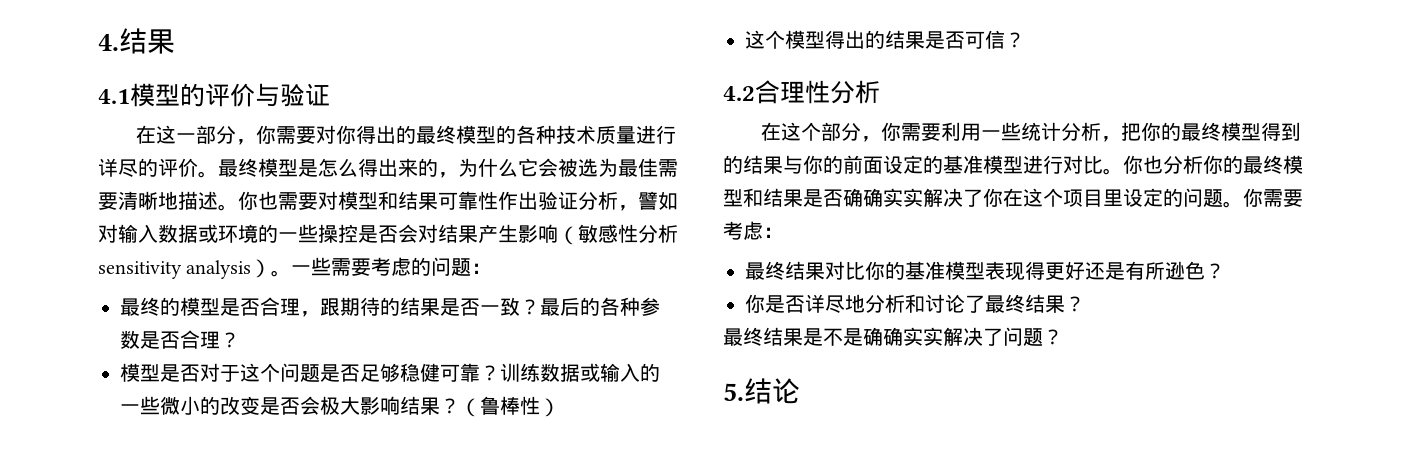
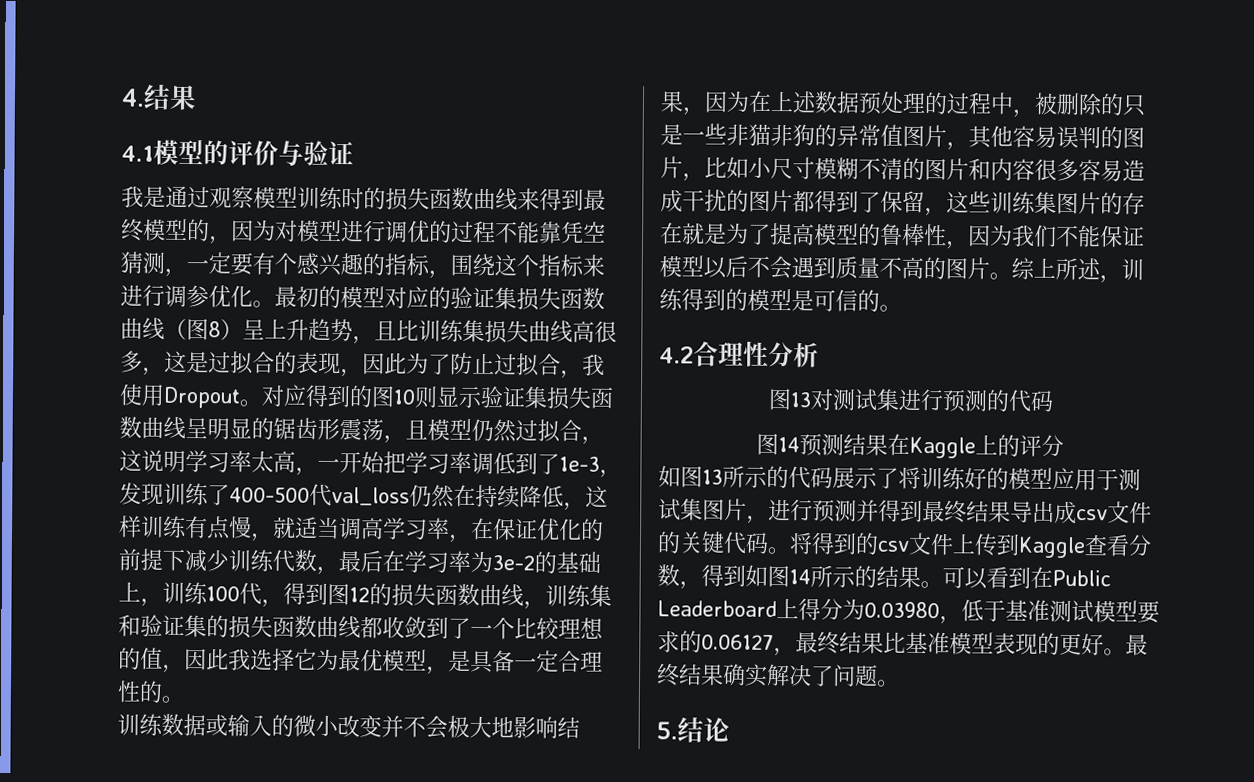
[135,125,676,145] [98,158,678,178] [98,191,678,211] [98,224,678,245] [98,257,492,279] [120,297,660,317] [120,330,240,349] [120,363,660,382] [120,396,560,417] [745,30,1025,49] [723,80,880,104] [760,122,1301,142] [723,155,1303,175] [723,188,1303,208] [723,221,783,240] [745,261,1225,281] [745,294,1085,313] [723,327,923,346] 在这一部分，你需要对你得出的最终模型的各种技术质量进行详尽的评价。最终模型是怎么得出来的，为什么它会被选为最佳需要清晰地描述。你也需要对模型和结果可靠性作出验证分析，譬如对输入数据或环境的一些操控是否会对结果产生影响（敏感性分析sensitivity analysis）。一些需要考虑的问题： // 最终的模型是否合理，跟期待的结果是否一致？最后的各种参数是否合理？ // 模型是否对于这个问题是否足够稳健可靠？训练数据或输入的一些微小的改变是否会极大影响结果？（鲁棒性） // 这个模型得出的结果是否可信？ // 4.2合理性分析 // 在这个部分，你需要利用一些统计分析，把你的最终模型得到的结果与你的前面设定的基准模型进行对比。你也分析你的最终模型和结果是否确确实实解决了你在这个项目里设定的问题。你需要考虑： // 最终结果对比你的基准模型表现得更好还是有所逊色？ // 你是否详尽地分析和讨论了最终结果？ // 最终结果是不是确确实 -> [121,185,606,211] [121,218,606,245] [120,251,605,279] [120,284,605,311] [120,317,617,345] [120,350,605,379] [119,383,614,410] [119,416,604,445] [119,449,622,478] [119,482,608,511] [118,515,604,543] [118,548,601,576] [118,581,612,610] [118,614,604,640] [118,647,603,675] [117,680,184,703] [117,713,580,739] [660,90,1146,118] [660,123,1145,151] [660,156,1145,182] [660,189,1145,217] [659,222,1145,250] [659,255,1144,284] [659,288,902,312] [659,341,819,368] [767,387,1054,413] [756,432,1064,459] [658,465,1141,491] [658,498,1152,525] [657,531,1152,559] [657,564,1111,590] [657,598,1160,625] [657,630,1148,657] [656,663,746,687] 我是通过观察模型训练时的损失函数曲线来得到最终模型的，因为对模型进行调优的过程不能靠凭空猜测，一定要有个感兴趣的指标，围绕这个指标来进行调参优化。最初的模型对应的验证集损失函数曲线（图8）呈上升趋势，且比训练集损失曲线高很多，这是过拟合的表现，因此为了防止过拟合，我使用Dropout。对应得到的图10则显示验证集损失函数曲线呈明显的锯齿形震荡，且模型仍然过拟合，这说明学习率太高，一开始把学习率调低到了1e-3，发现训练了400-500代val_loss仍然在持续降低，这样训练有点慢，就适当调高学习率，在保证优化的前提下减少训练代数，最后在学习率为3e-2的基础上，训练100代，得到图12的损失函数曲线，训练集和验证集的损失函数曲线都收敛到了一个比较理想的值，因此我选择它为最优模型，是具备一定合理性的。 // 训练数据或输入的微小改变并不会极大地影响结果，因为在上述数据预处理的过程中，被删除的只是一些非猫非狗的异常值图片，其他容易误判的图片，比如小尺寸模糊不清的图片和内容很多容易造成干扰的图片都得到了保留，这些训练集图片的存在就是为了提高模型的鲁棒性，因为我们不能保证模型以后不会遇到质量不高的图片。综上所述，训练得到的模型是可信的。 // 4.2合理性分析 // 图13对测试集进行预测的代码 // 图14预测结果在Kaggle上的评分 // 如图13所示的代码展示了将训练好的模型应用于测试集图片，进行预测并得到最终结果导出成csv文件的关键代码。将得到的csv文件上传到Kaggle查看分数，得到如图14所示的结果。可以看到在Public Leaderboard上得分为0.03980，低于基准测试模型要求的0.06127，最终结果比基准模型表现的更好。最终结果确
[1043,329,1063,345] ？ -> [876,679,900,687] 。

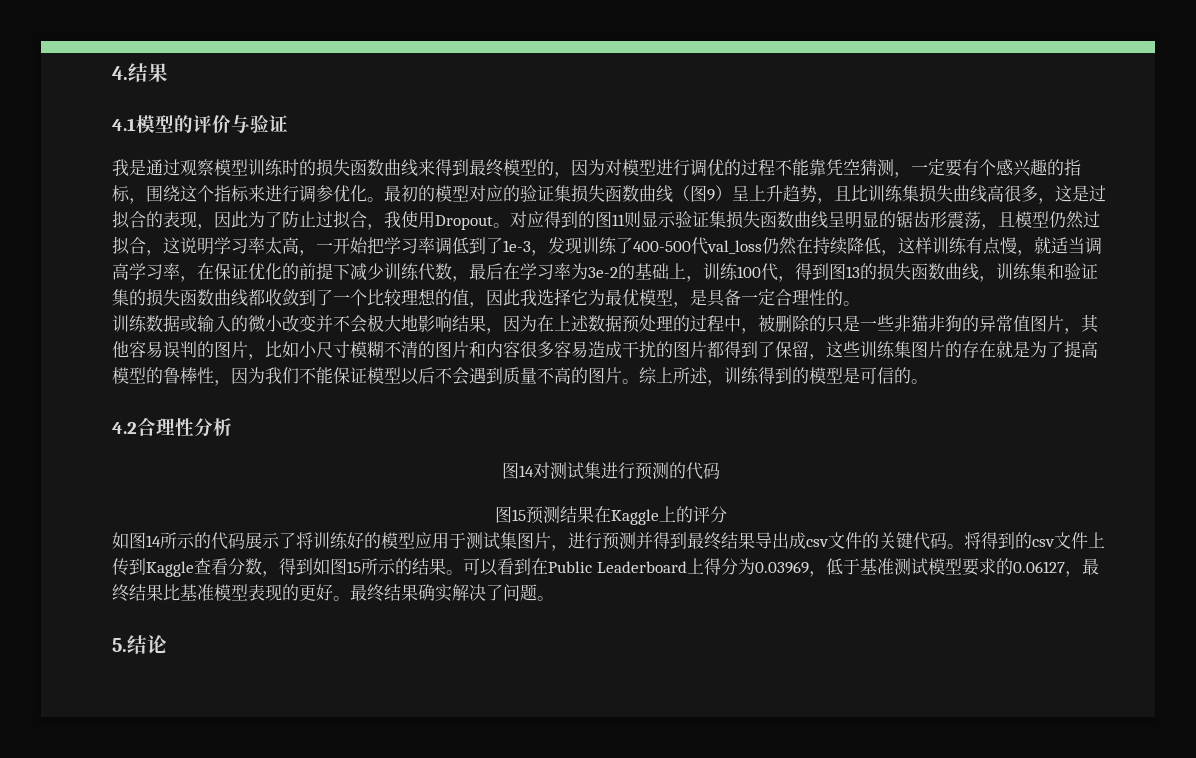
[208,321,221,338] 8 -> [707,189,715,201] 9
[393,389,416,405] 10 -> [612,214,625,226] 11
[349,587,370,603] 12 -> [846,266,860,278] 13
[789,392,811,408] 13 -> [519,465,534,477] 14
[778,437,800,453] 14 -> [512,509,526,521] 15
[702,469,723,485] 13 -> [146,535,161,547] 14
[789,569,811,585] 14 -> [347,561,361,573] 15
[864,601,940,619] 0.03980 -> [754,561,809,574] 0.03969

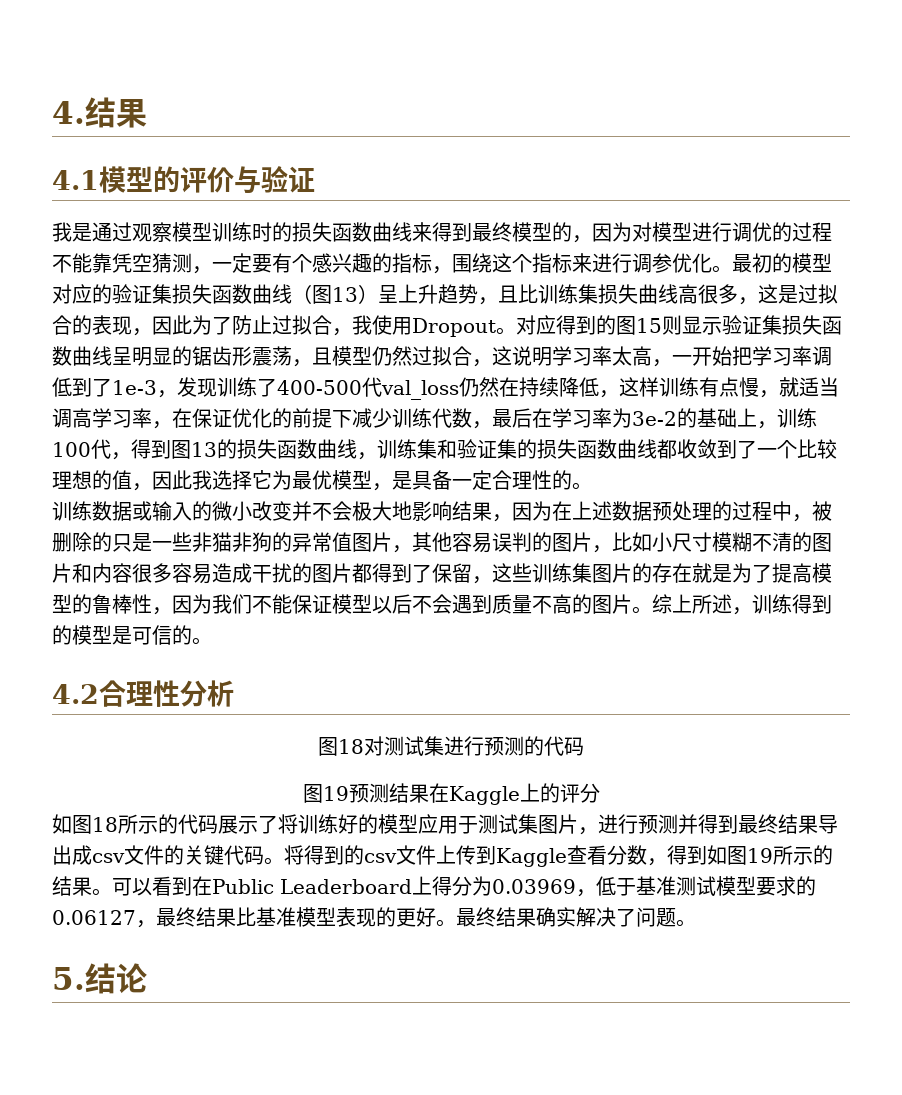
[707,189,715,201] 9 -> [332,287,358,302] 13
[612,214,625,226] 11 -> [636,318,662,333] 15
[519,465,534,477] 14 -> [338,739,364,754] 18
[512,509,526,521] 15 -> [322,786,349,801] 19
[146,535,161,547] 14 -> [92,817,118,832] 18
[347,561,361,573] 15 -> [747,848,773,863] 19

